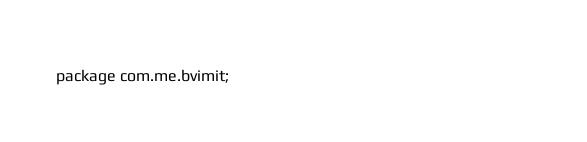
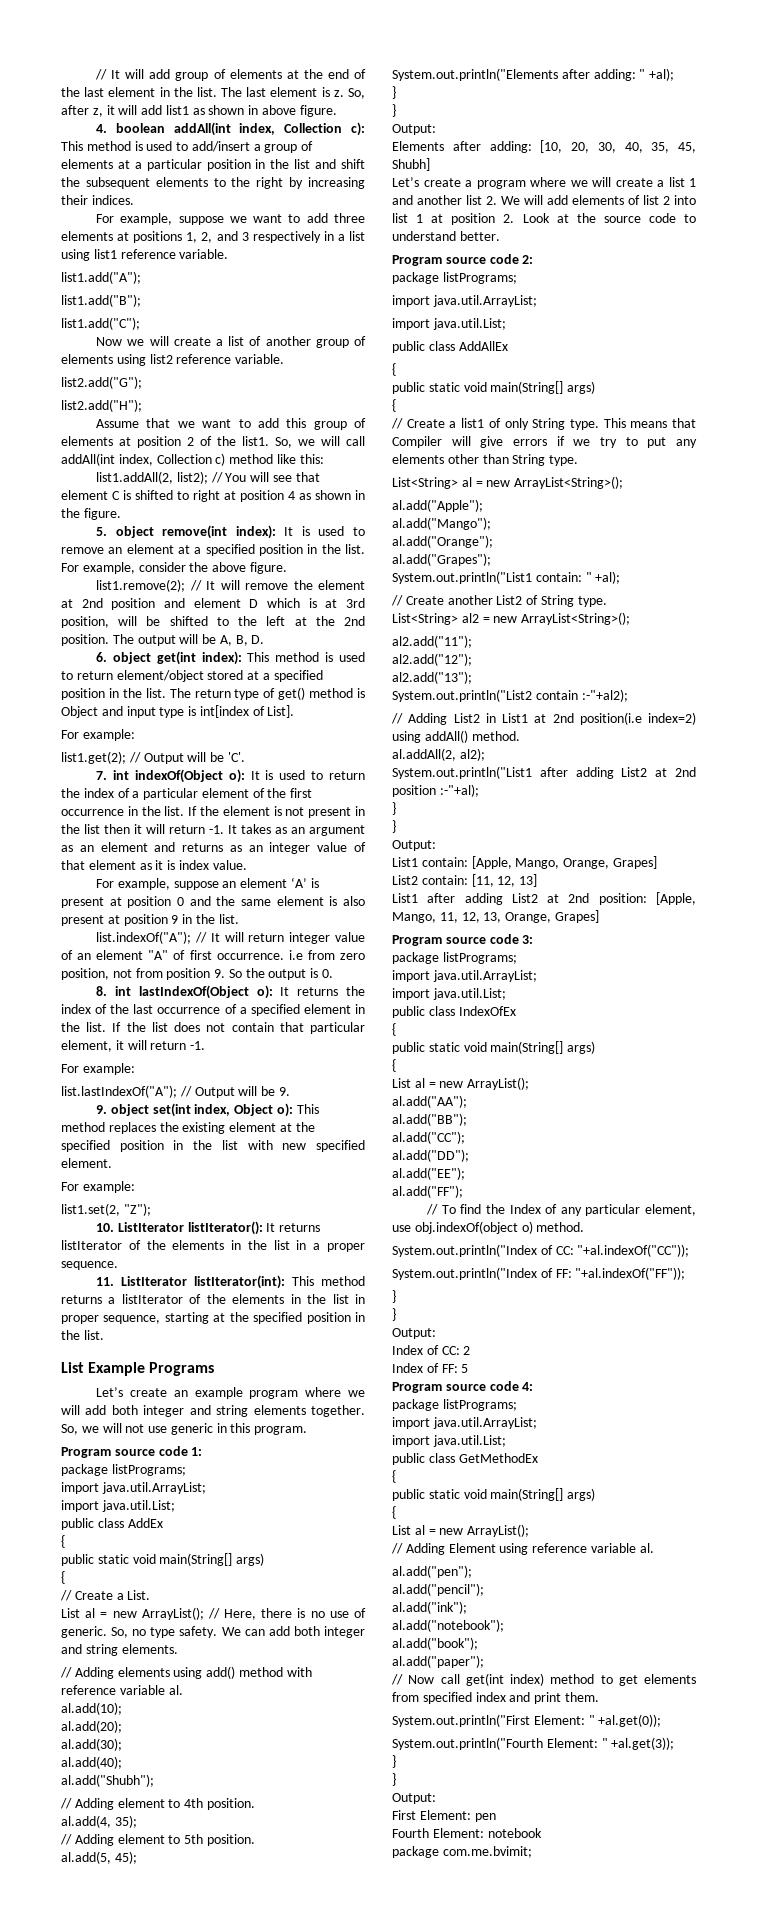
(56, 77) none -> [95,69,367,81] [61,87,365,99] [61,105,337,117] [96,122,365,136] [61,141,314,153] [61,159,365,171] [61,177,365,189] [61,195,134,205] [96,213,366,225] [61,231,365,243] [61,249,229,261] [61,271,141,284] [61,294,141,307] [61,317,140,330] [96,336,366,348] [61,354,285,366] [61,376,142,389] [61,399,142,412] [96,418,366,430] [61,436,365,448] [61,453,324,466] [96,471,320,484] [61,490,365,502] [61,508,121,520] [96,525,365,539] [61,544,365,556] [61,562,287,574] [96,579,365,592] [61,598,365,610] [61,616,366,628] [61,634,265,646] [96,651,365,665] [61,670,323,682] [61,687,365,700] [61,705,295,718] [61,729,135,741] [61,751,245,764] [96,769,365,783] [61,788,313,800] [61,806,366,818] [61,824,365,836] [61,842,366,854] [61,860,247,870] [96,877,319,890] [61,896,365,908] [61,914,239,926] [96,931,365,944] [61,950,365,960] [61,968,334,980] [96,985,365,999] [61,1004,365,1016] [61,1022,366,1034] [61,1040,206,1052] [61,1063,135,1075] [61,1085,290,1098] [96,1103,319,1117] [61,1122,315,1134] [61,1140,365,1152] [61,1158,112,1168] [61,1181,135,1193] [61,1203,151,1216] [96,1221,321,1235] [61,1240,365,1252] [61,1261,118,1270] [96,1275,365,1289] [61,1294,366,1304] [61,1312,365,1324] [61,1330,104,1340] [61,1362,215,1376] [96,1387,365,1399] [61,1405,365,1417] [61,1423,308,1435] [61,1446,203,1458] [61,1464,186,1476] [61,1482,206,1494] [61,1500,175,1512] [61,1518,163,1530] [61,1535,65,1548] [61,1553,265,1566] [61,1571,65,1584] [60,1590,151,1601] [61,1607,366,1620] [61,1626,365,1638] [61,1644,178,1656] [60,1666,312,1679] [61,1685,183,1695] [61,1702,122,1715] [61,1720,122,1733] [61,1738,122,1751] [61,1756,122,1769] [61,1774,154,1787] [60,1798,255,1810] [61,1815,137,1828] [60,1834,255,1846] [61,1851,137,1864] [392,68,675,81] [392,86,396,99] [392,104,396,117] [392,124,436,135] [392,140,696,153] [392,158,430,171] [392,177,696,189] [392,195,696,205] [392,213,696,225] [392,231,500,241] [392,254,534,266] [392,272,517,284] [392,295,537,307] [392,318,506,330] [392,341,508,353] [392,363,396,376] [392,381,596,394] [392,399,396,412] [391,418,696,430] [392,436,697,448] [392,454,579,466] [392,476,624,489] [392,499,483,512] [392,517,491,530] [392,535,493,548] [392,553,491,566] [392,571,621,584] [391,595,607,607] [392,612,631,625] [392,635,472,648] [392,653,472,666] [392,671,472,684] [392,689,628,702] [391,712,696,725] [392,730,520,743] [392,748,485,761] [392,766,696,779] [392,784,479,797] [392,802,396,815] [392,820,396,833] [392,840,436,851] [392,856,657,869] [392,874,538,887] [392,892,696,905] [392,910,599,923] [392,934,534,946] [392,952,517,964] [392,970,537,982] [392,988,506,1000] [392,1006,516,1018] [392,1023,396,1036] [392,1041,596,1054] [392,1059,396,1072] [392,1077,530,1090] [392,1095,467,1108] [392,1113,467,1126] [392,1131,465,1144] [392,1149,469,1162] [392,1167,465,1180] [392,1185,463,1198] [426,1204,696,1216] [392,1221,585,1234] [392,1244,690,1257] [392,1267,686,1280] [392,1290,396,1303] [392,1308,396,1321] [392,1328,436,1339] [392,1345,471,1355] [392,1363,469,1373] [392,1381,534,1393] [392,1399,517,1411] [392,1417,537,1429] [392,1435,506,1447] [392,1453,538,1465] [392,1470,396,1483] [392,1488,596,1501] [392,1506,396,1519] [392,1524,530,1537] [391,1543,654,1555] [392,1565,472,1578] [392,1583,484,1596] [392,1601,467,1614] [392,1619,504,1632] [392,1637,478,1650] [392,1655,484,1668] [391,1673,696,1686] [392,1692,599,1704] [392,1714,662,1727] [392,1737,675,1750] [392,1755,396,1768] [392,1773,396,1786] [392,1793,436,1804] [392,1810,496,1822] [392,1828,542,1838] // It will add group of elements at the end of the last element in the list. The last element is z. So, after z, it will add list1 as shown in above figure. // 4. boolean addAll(int index, Collection c): This method is used to add/insert a group of elements at a particular position in the list and shift the subsequent elements to the right by increasing their indices. // For example, suppose we want to add three elements at positions 1, 2, and 3 respectively in a list using list1 reference variable. // list1.add("A"); // list1.add("B"); // list1.add("C"); // Now we will create a list of another group of elements using list2 reference variable. // list2.add("G"); // list2.add("H"); // Assume that we want to add this group of elements at position 2 of the list1. So, we will call addAll(int index, Collection c) method like this: // list1.addAll(2, list2); // You will see that element C is shifted to right at position 4 as shown in the figure. // 5. object remove(int index): It is used to remove an element at a specified position in the list. For example, consider the above figure. // list1.remove(2); // It will remove the element at 2nd position and element D which is at 3rd position, will be shifted to the left at the 2nd position. The output will be A, B, D. // 6. object get(int index): This method is used to return element/object stored at a specified position in the list. The return type of get() method is Object and input type is int[index of List]. // For example: // list1.get(2); // Output will be 'C'. // 7. int indexOf(Object o): It is used to return the index of a particular element of the first occurrence in the list. If the element is not present in the list then it will return -1. It takes as an argument as an element and returns as an integer value of that element as it is index value. // For example, suppose an element ‘A’ is present at position 0 and the same element is also present at position 9 in the list. // list.indexOf("A"); // It will return integer value of an element "A" of first occurrence. i.e from zero position, not from position 9. So the output is 0. // 8. int lastIndexOf(Object o): It returns the index of the last occurrence of a specified element in the list. If the list does not contain that particular element, it will return -1. // For example: // list.lastIndexOf("A"); // Output will be 9. // 9. object set(int index, Object o): This method replaces the existing element at the specified position in the list with new specified element. // For example: // list1.set(2, "Z"); // 10. ListIterator listIterator(): It returns listIterator of the elements in the list in a proper sequence. // 11. ListIterator listIterator(int): This method returns a listIterator of the elements in the list in proper sequence, starting at the specified position in the list. // List Example Programs // Let’s create an example program where we will add both integer and string elements together. So, we will not use generic in this program. // Program source code 1: // package listPrograms; // import java.util.ArrayList; // import java.util.List; // public class AddEx // { // public static void main(String[] args) // { // // Create a List. // List al = new ArrayList(); // Here, there is no use of generic. So, no type safety. We can add both integer and string elements. // // Adding elements using add() method with reference variable al. // al.add(10); // al.add(20); // al.add(30); // al.add(40); // al.add("Shubh"); // // Adding element to 4th position. // al.add(4, 35); // // Adding element to 5th position. // al.add(5, 45); // System.out.println("Elements after adding: " +al); // } // } // Output: // Elements after adding: [10, 20, 30, 40, 35, 45, Shubh] // Let’s create a program where we will create a list 1 and another list 2. We will add elements of list 2 into list 1 at position 2. Look at the source code to understand better. // Program source code 2: // package listPrograms; // import java.util.ArrayList; // import java.util.List; // public class AddAllEx // { // public static void main(String[] args) // { // // Create a list1 of only String type. This means that Compiler will give errors if we try to put any elements other than String type. // List<String> al = new ArrayList<String>(); // al.add("Apple"); // al.add("Mango"); // al.add("Orange"); // al.add("Grapes"); // System.out.println("List1 contain: " +al); // // Create another List2 of String type. // List<String> al2 = new ArrayList<String>(); // al2.add("11"); // al2.add("12"); // al2.add("13"); // System.out.println("List2 contain :-"+al2); // // Adding List2 in List1 at 2nd position(i.e index=2) using addAll() method. // al.addAll(2, al2); // System.out.println("List1 after adding List2 at 2nd position :-"+al); // } // } // Output: // List1 contain: [Apple, Mango, Orange, Grapes] // List2 contain: [11, 12, 13] // List1 after adding List2 at 2nd position: [Apple, Mango, 11, 12, 13, Orange, Grapes] // Program source code 3: // package listPrograms; // import java.util.ArrayList; // import java.util.List; // public class IndexOfEx // { // public static void main(String[] args) // { // List al = new ArrayList(); // al.add("AA"); // al.add("BB"); // al.add("CC"); // al.add("DD"); // al.add("EE"); // al.add("FF"); // // To find the Index of any particular element, use obj.indexOf(object o) method. // System.out.println("Index of CC: "+al.indexOf("CC")); // System.out.println("Index of FF: "+al.indexOf("FF")); // } // } // Output: // Index of CC: 2 // Index of FF: 5 // Program source code 4: // package listPrograms; // import java.util.ArrayList; // import java.util.List; // public class GetMethodEx // { // public static void main(String[] args) // { // List al = new ArrayList(); // // Adding Element using reference variable al. // al.add("pen"); // al.add("pencil"); // al.add("ink"); // al.add("notebook"); // al.add("book"); // al.add("paper"); // // Now call get(int index) method to get elements from specified index and print them. // System.out.println("First Element: " +al.get(0)); // System.out.println("Fourth Element: " +al.get(3)); // } // } // Output: // First Element: pen // Fourth Element: notebook //

